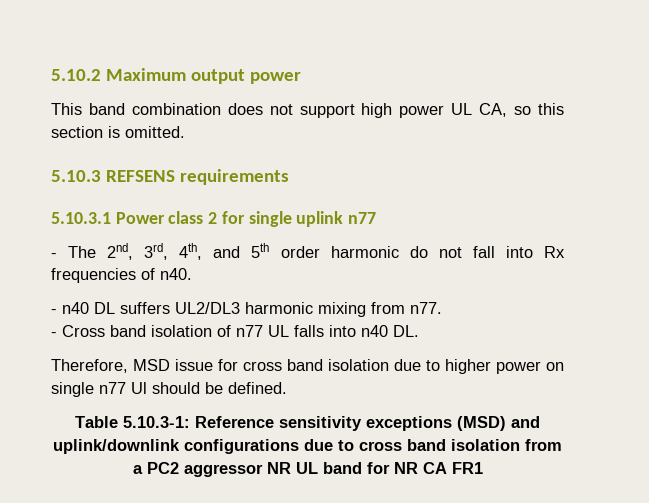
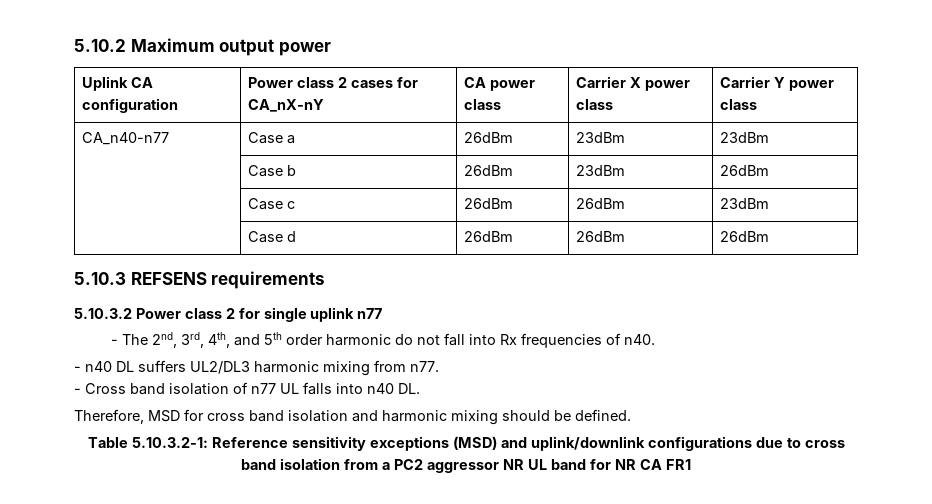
[51,103,565,118] [51,126,185,138] // This band combination does not support high power UL CA, so this section is omitted. -> [82,76,154,91] [82,98,179,113] [248,77,419,88] [248,99,325,112] [464,77,536,91] [464,99,502,110] [576,76,691,91] [576,99,614,110] [720,76,835,91] [720,99,758,110] [82,132,170,145] [248,132,296,144] [464,132,514,143] [576,132,626,143] [720,132,770,143] [248,165,297,177] [464,165,514,176] [576,165,626,176] [720,165,770,176] [248,198,296,210] [464,198,514,209] [576,198,626,209] [720,198,770,209] [248,231,297,243] [464,231,514,242] [576,231,626,242] [720,231,770,242] // Uplink CA configuration | Power class 2 cases for CA_nX-nY | CA power class | Carrier X power class | Carrier Y power class // CA_n40-n77 | Case a | 26dBm | 23dBm | 23dBm // | Case b | 26dBm | 23dBm | 26dBm // | Case c | 26dBm | 26dBm | 23dBm // | Case d | 26dBm | 26dBm | 26dBm
[51,212,111,224] 5.10.3.1 -> [74,308,132,319] 5.10.3.2
[175,359,213,371] issue -> (180, 416) none
[394,359,564,374] [51,382,147,397] due to higher power on single n77 Ul -> [352,410,498,425] and harmonic mixing
[123,416,190,428] 5.10.3-1: -> [131,437,208,448] 5.10.3.2-1:

